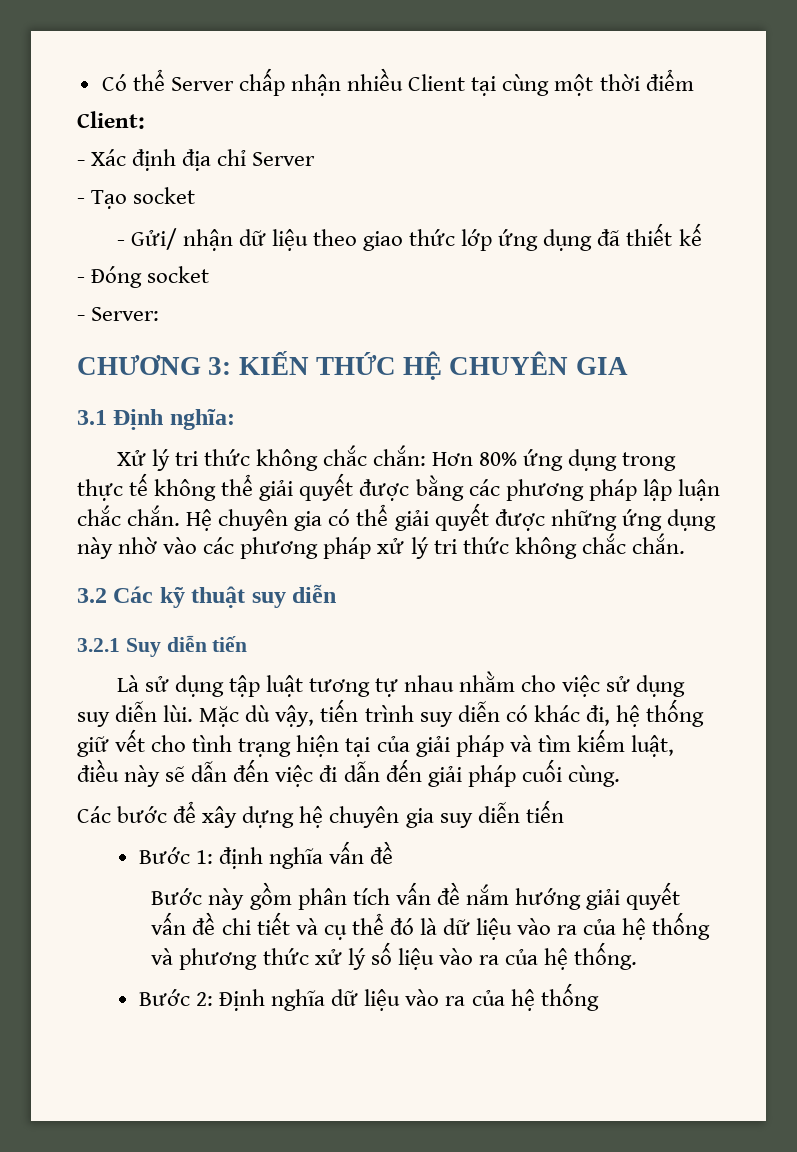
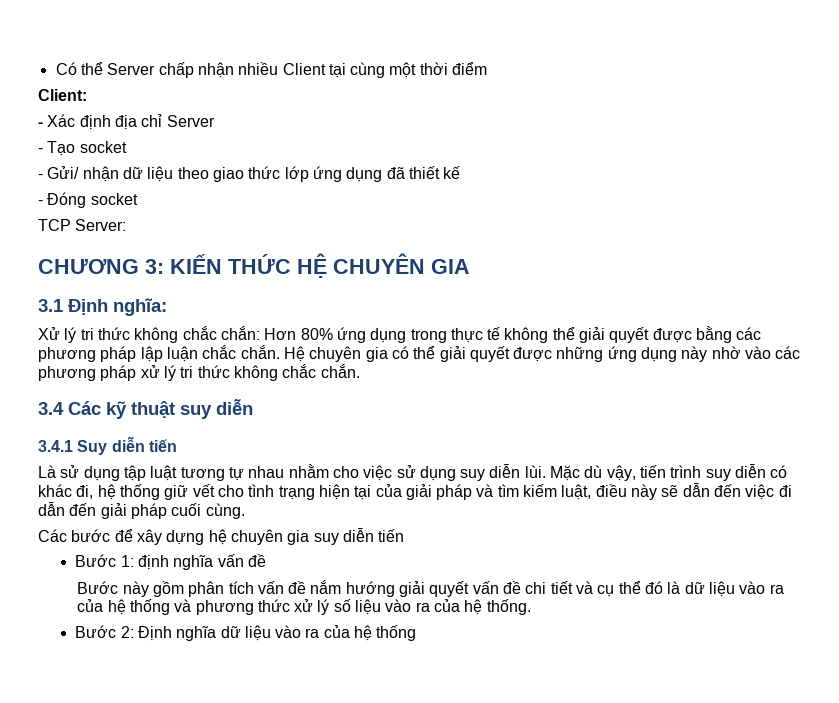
[77,315,85,321] - -> [38,219,71,231] TCP
[77,588,107,603] 3.2 -> [38,402,64,415] 3.4
[77,638,120,652] 3.2.1 -> [38,440,73,452] 3.4.1

